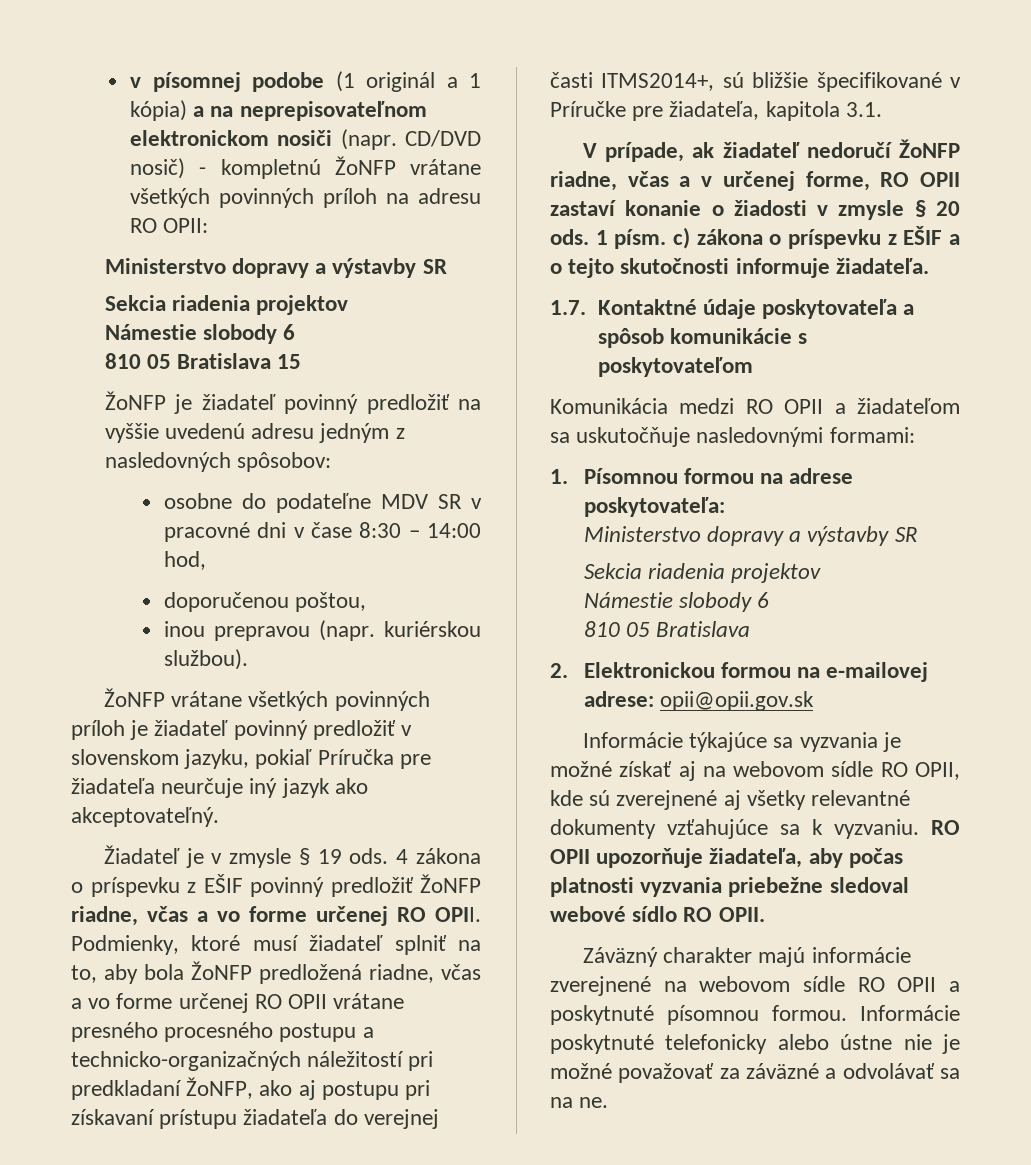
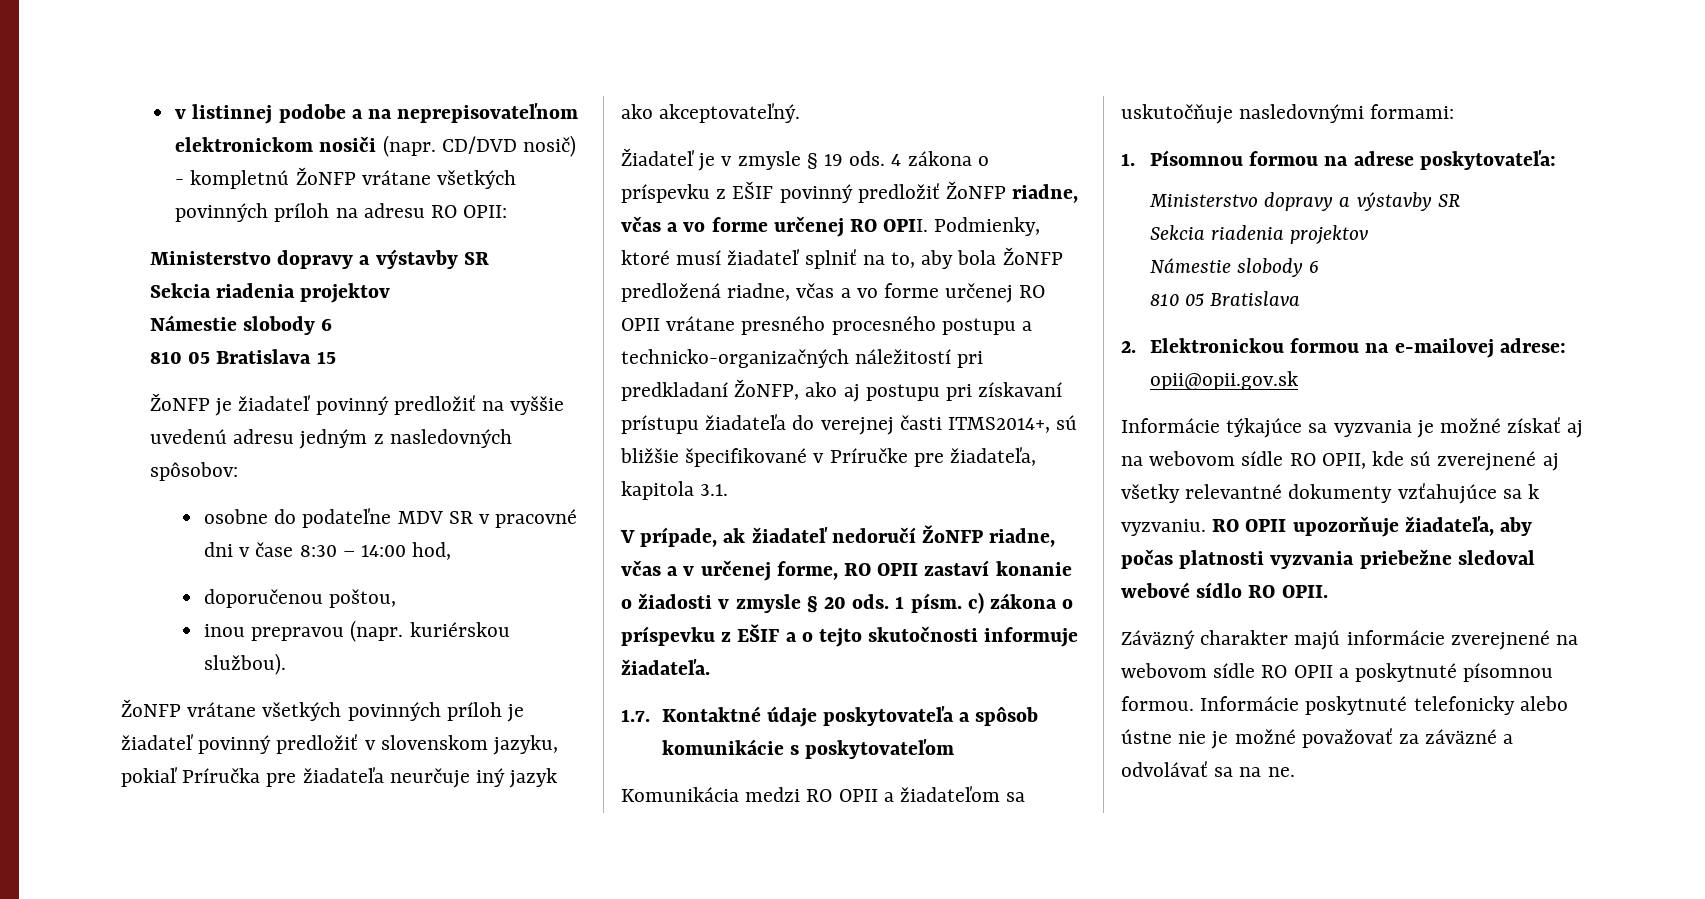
[130,71,481,92] [130,100,188,121] v písomnej podobe (1 originál a 1 kópia) -> [175,104,346,124] v listinnej podobe

